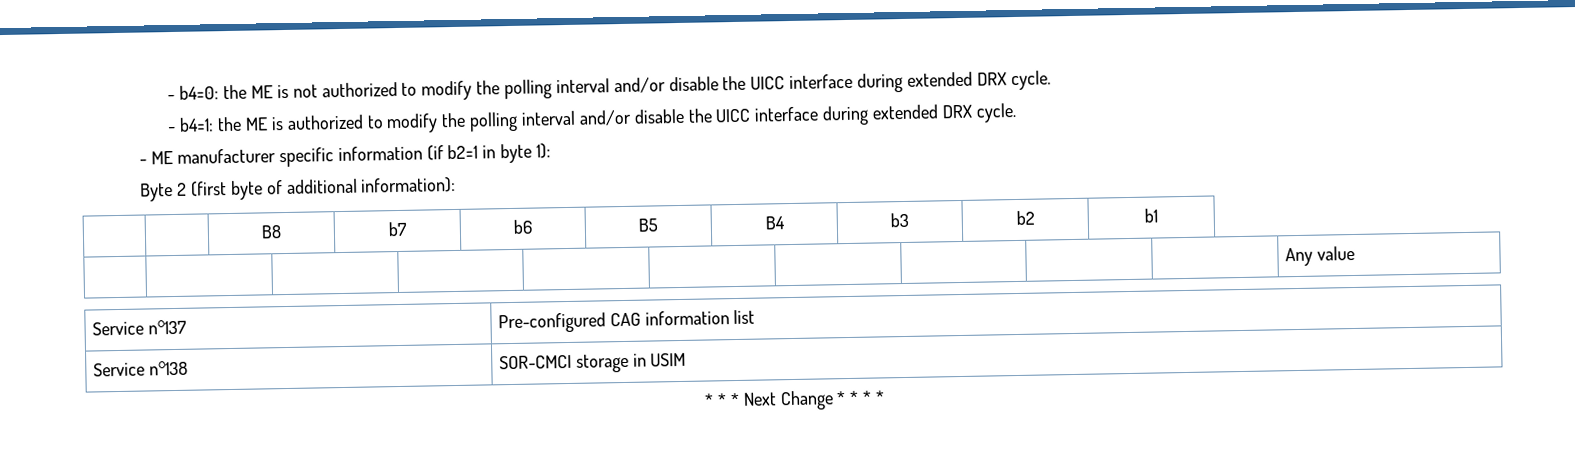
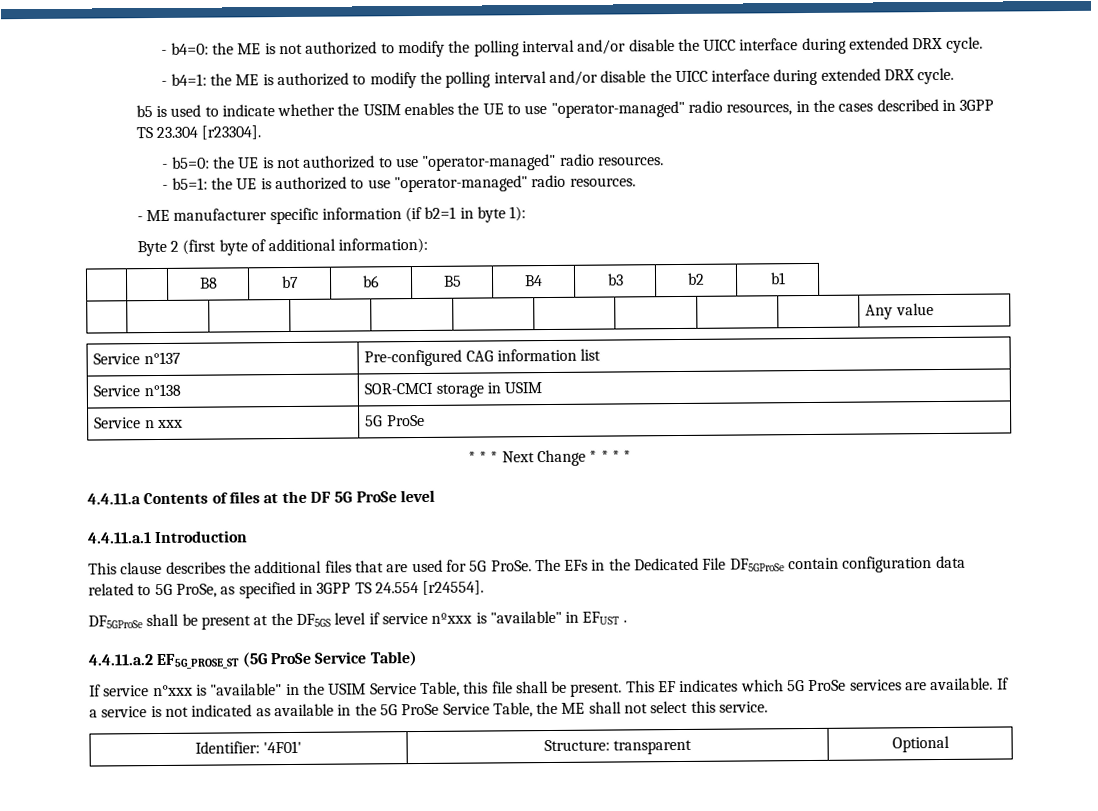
(1017, 112) none -> [135,98,995,118] [135,125,262,140] [162,153,664,171] [162,174,636,193] // b5 is used to indicate whether the USIM enables the UE to use "operator-managed" radio resources, in the cases described in 3GPP TS 23.304 [r23304]. // - b5=0: the UE is not authorized to use "operator-managed" radio resources. // - b5=1: the UE is authorized to use "operator-managed" radio resources.
(687, 359) none -> [94,417,184,429] [365,414,425,427] // Service n xxx | 5G ProSe
(885, 397) none -> [87,489,435,505] [87,530,249,544] [88,555,966,575] [88,580,485,599] [88,610,627,630] [88,651,417,670] [89,677,1009,698] [89,700,769,718] [194,740,303,754] [543,739,693,755] [891,735,950,753] // 4.4.11.a Contents of files at the DF 5G ProSe level // 4.4.11.a.1 Introduction // This clause describes the additional files that are used for 5G ProSe. The EFs in the Dedicated File DF5GProSe contain configuration data related to 5G ProSe, as specified in 3GPP TS 24.554 [r24554]. // DF5GProSe shall be present at the DF5GS level if service nºxxx is "available" in EFUST . // 4.4.11.a.2 EF5G_PROSE_ST (5G ProSe Service Table) // If service n°xxx is "available" in the USIM Service Table, this file shall be present. This EF indicates which 5G ProSe services are available. If a service is not indicated as available in the 5G ProSe Service Table, the ME shall not select this service. // Identifier: '4F01' | Structure: transparent | Optional

